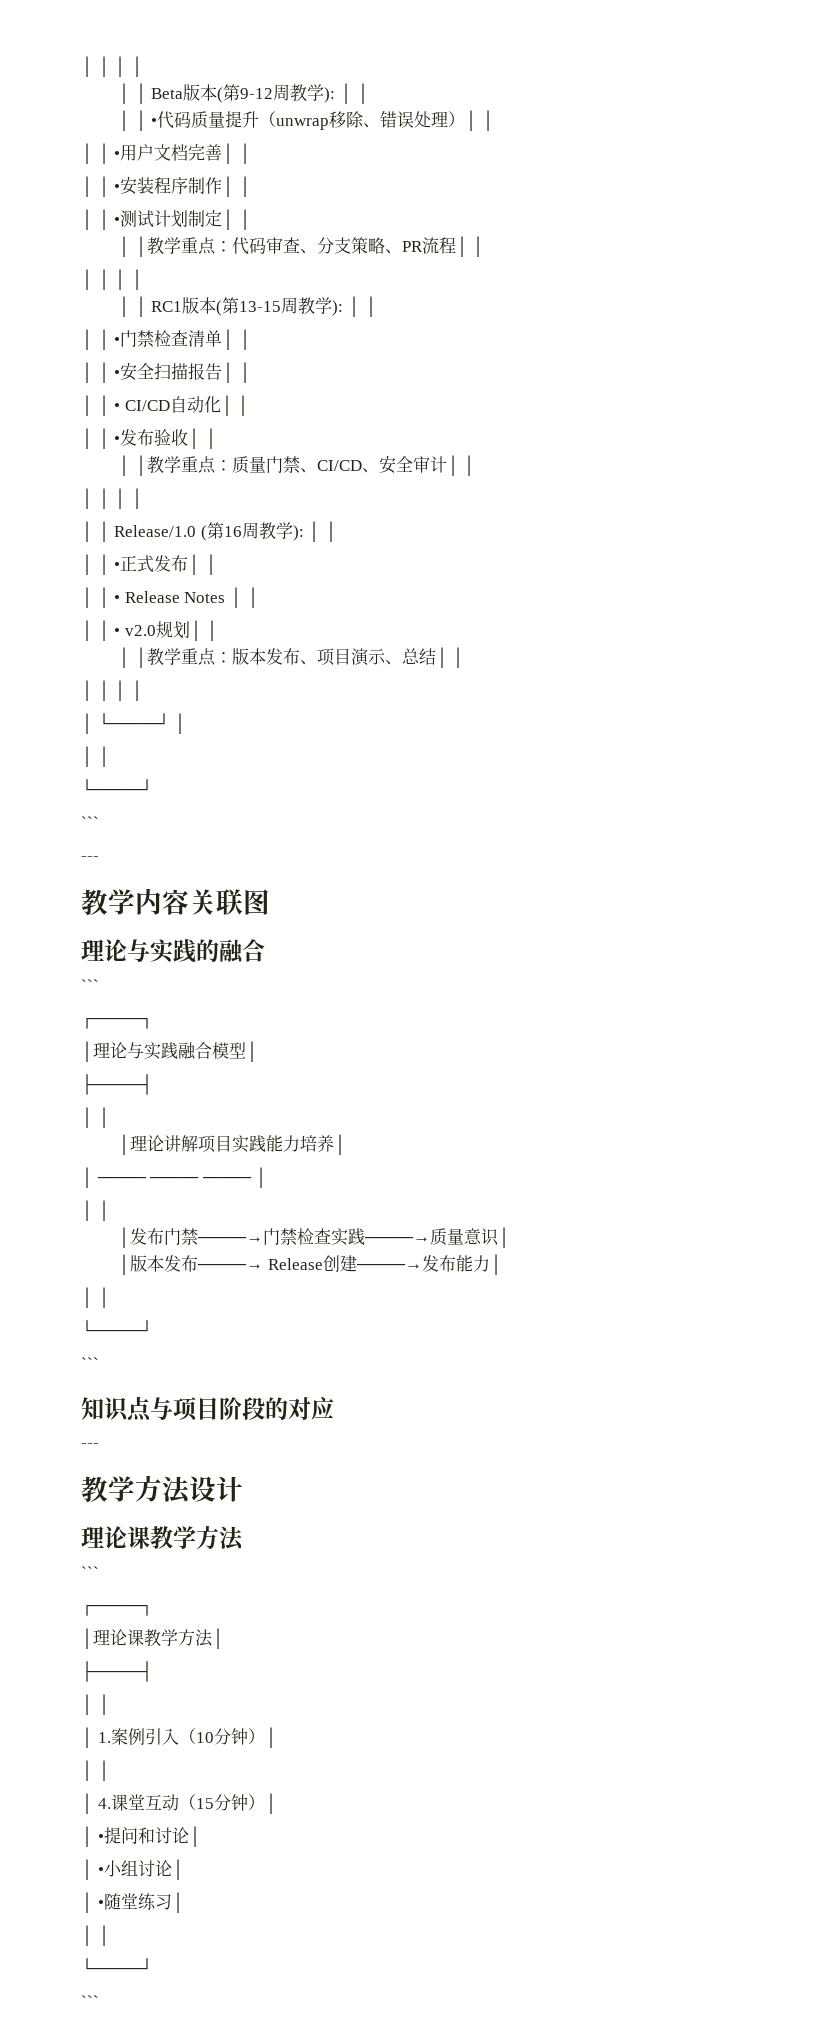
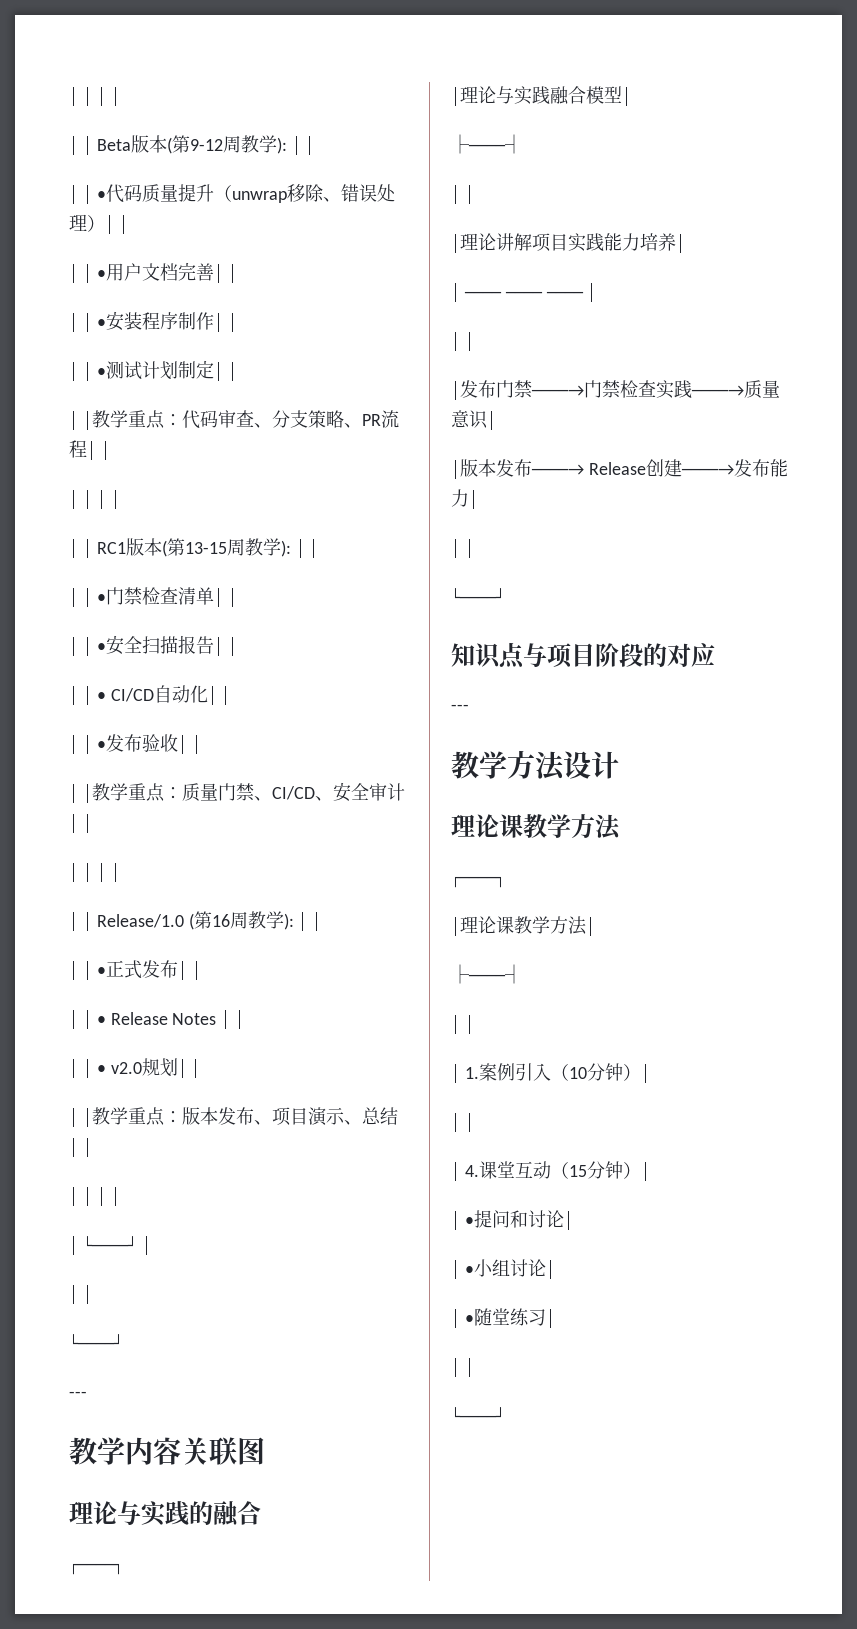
[81,816,99,828] // ``` -> (123, 1341) none
[81,979,99,991] // ``` -> (261, 1513) none
[81,1357,99,1369] // ``` -> (505, 595) none
[81,1566,99,1578] // ``` -> (621, 827) none
[81,1995,99,2007] // ``` -> (505, 1414) none

